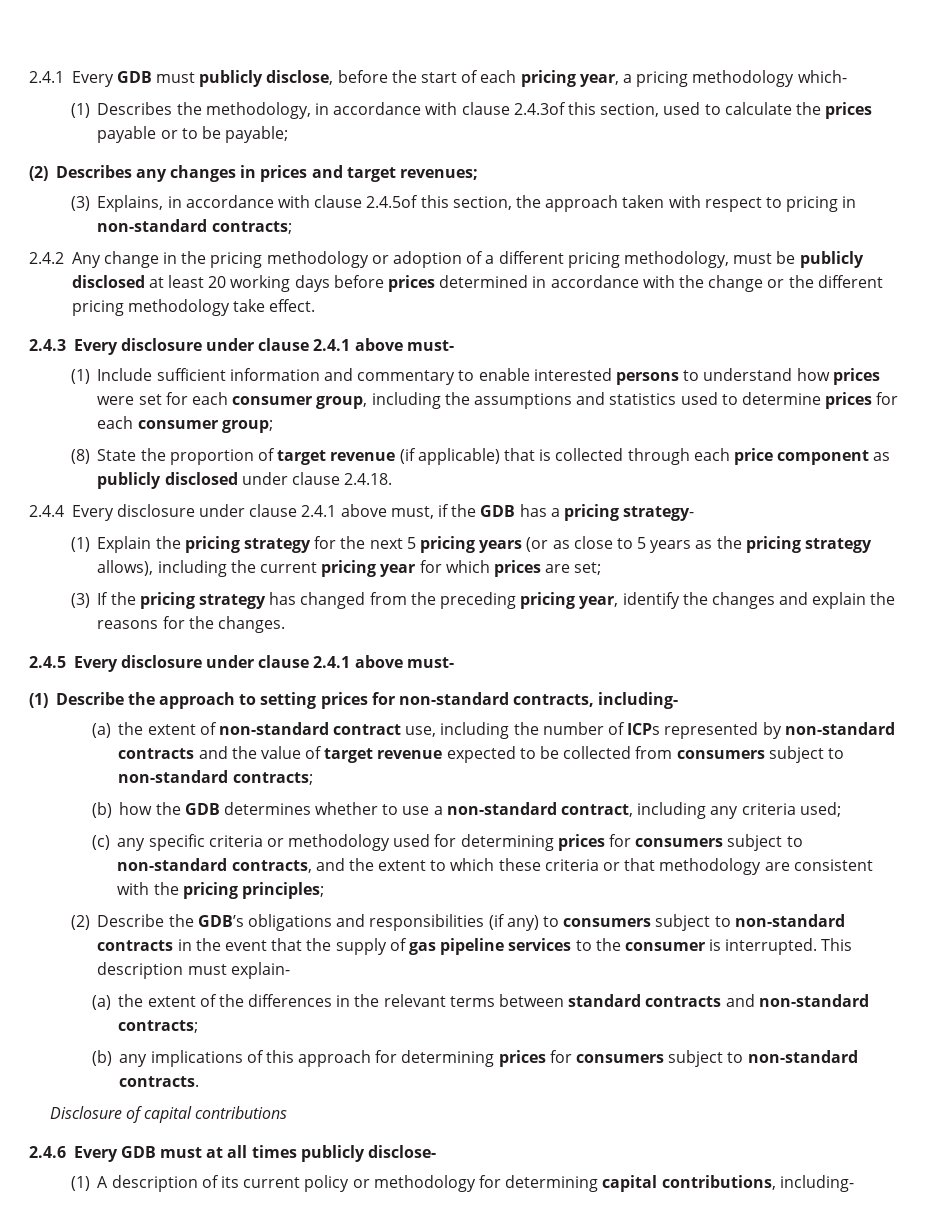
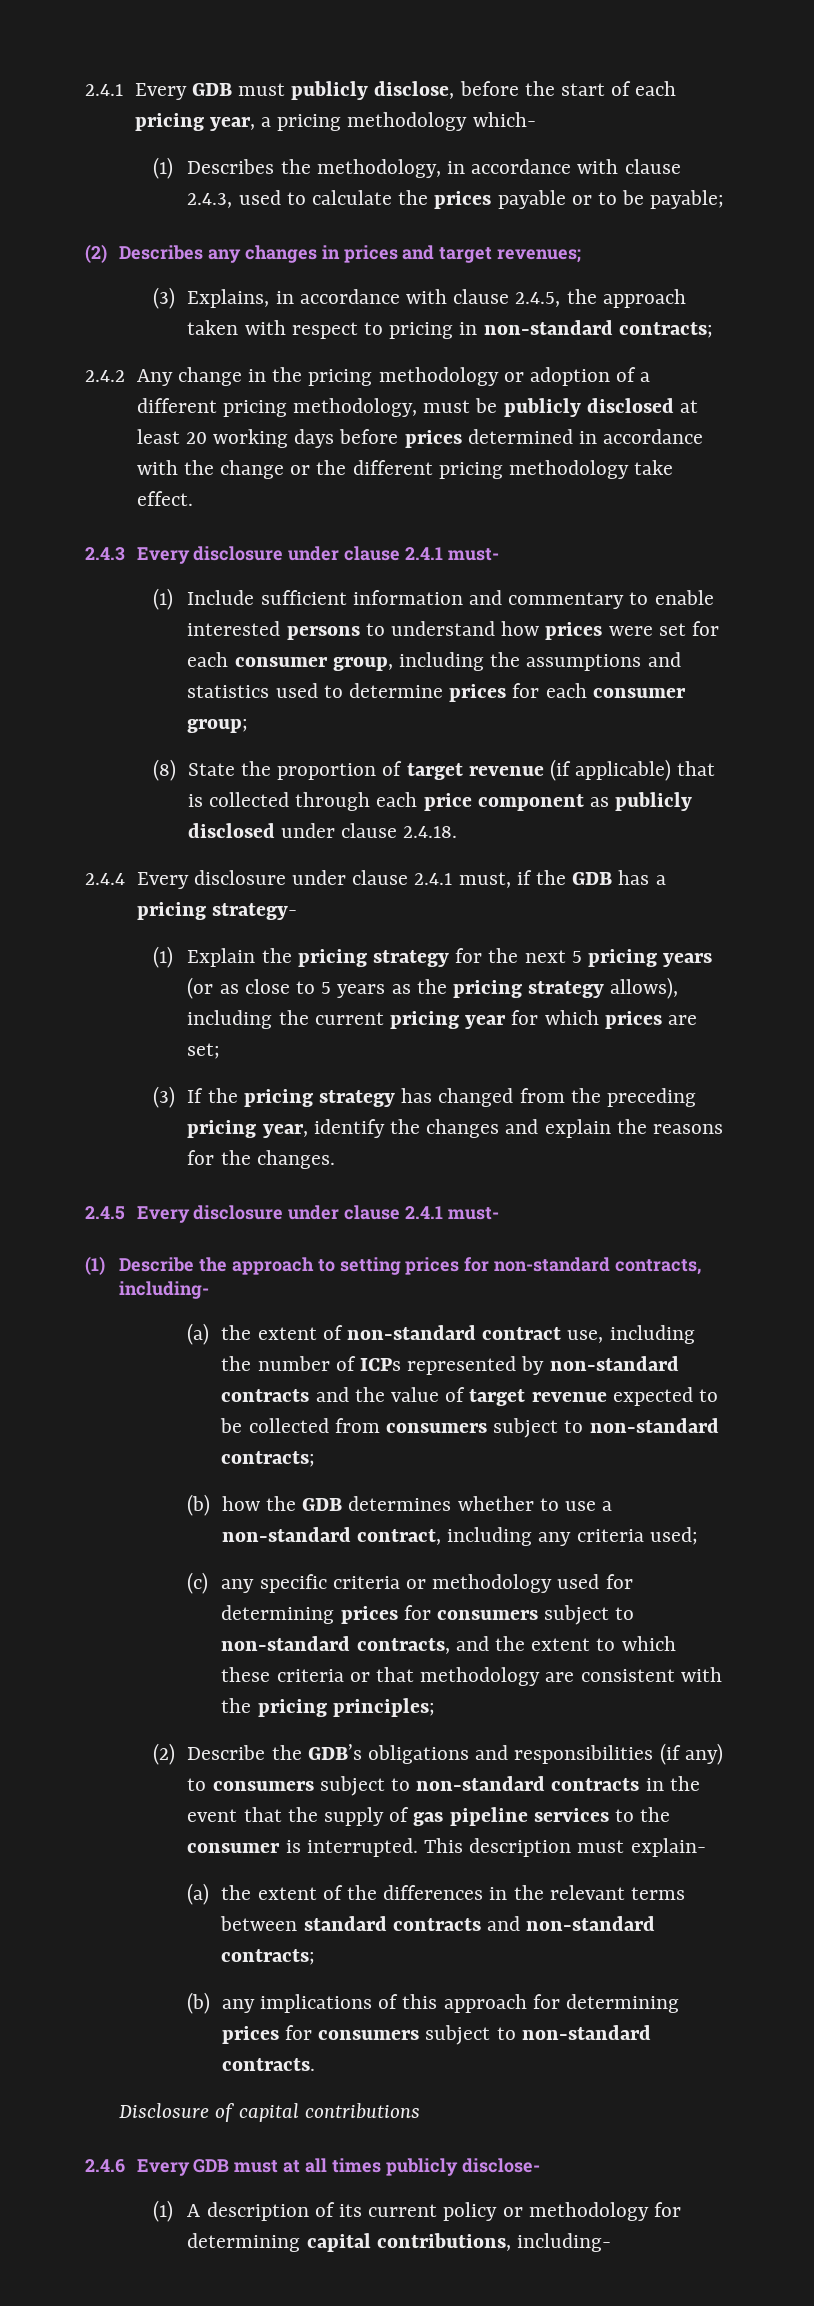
[513,102,660,117] 2.4.3of this section, -> [187,193,233,208] 2.4.3,
[366,195,512,210] 2.4.5of this section, -> [515,292,561,307] 2.4.5,
[354,338,403,351] above -> (443, 553) none
[340,504,387,517] above -> (453, 879) none
[354,655,403,668] above -> (443, 1212) none

